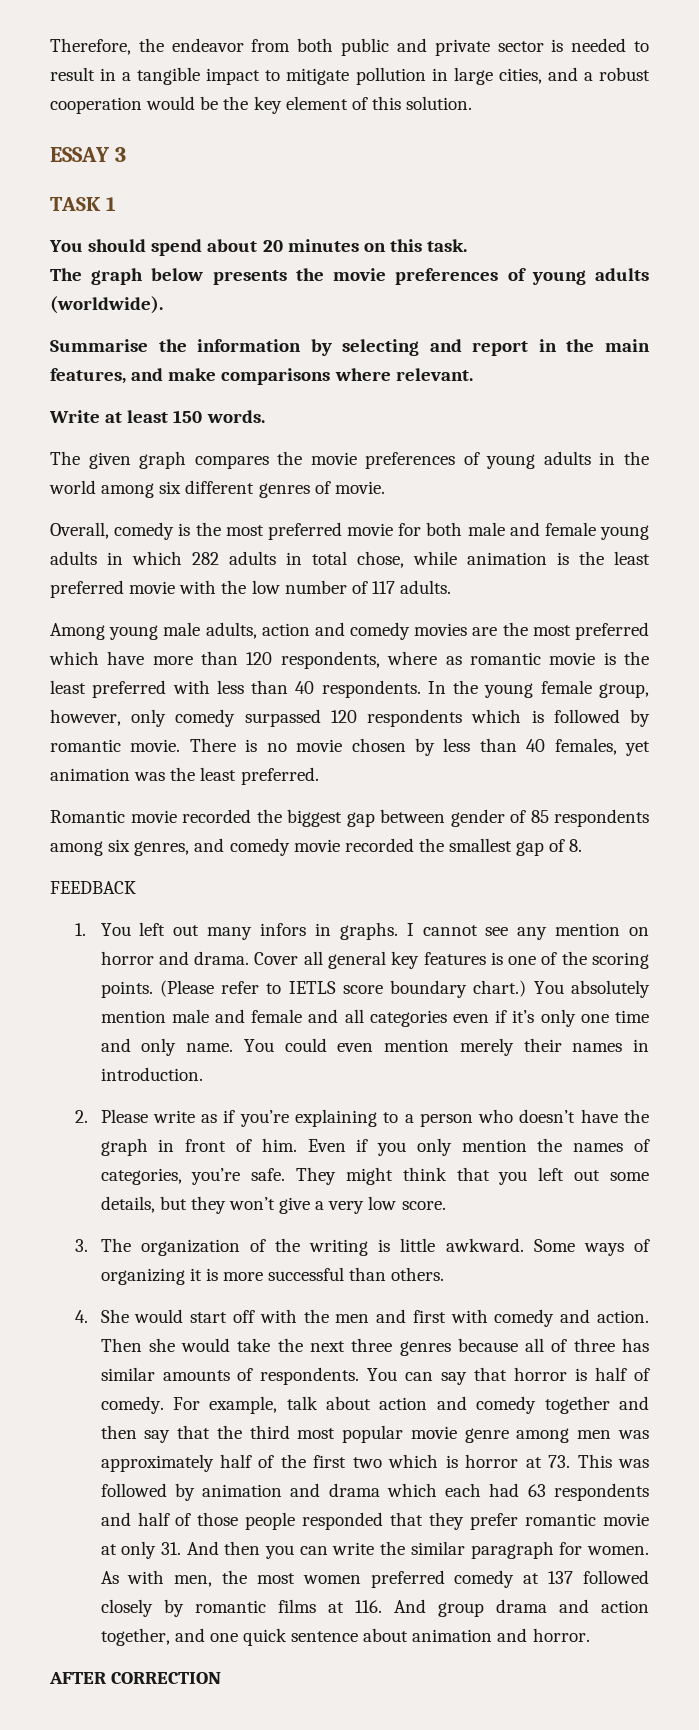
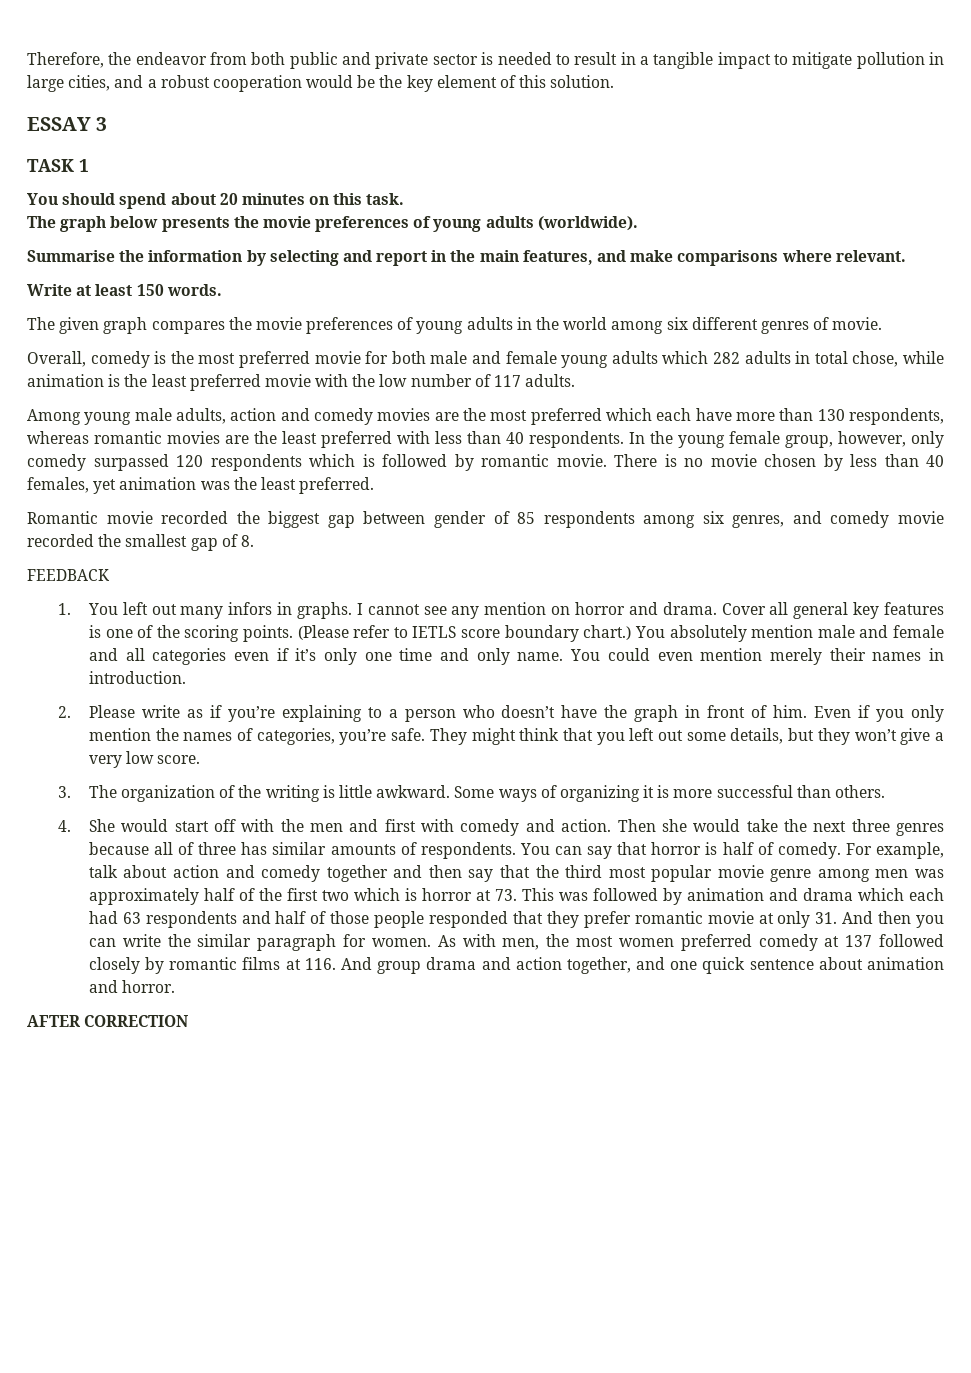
[107,552,123,565] in -> (658, 357) none
(99, 658) none -> [656,408,692,421] each
[246,651,616,669] 120 respondents, where as romantic movie is -> [817,408,945,425] [27,431,249,444] 130 respondents, whereas romantic movies are

